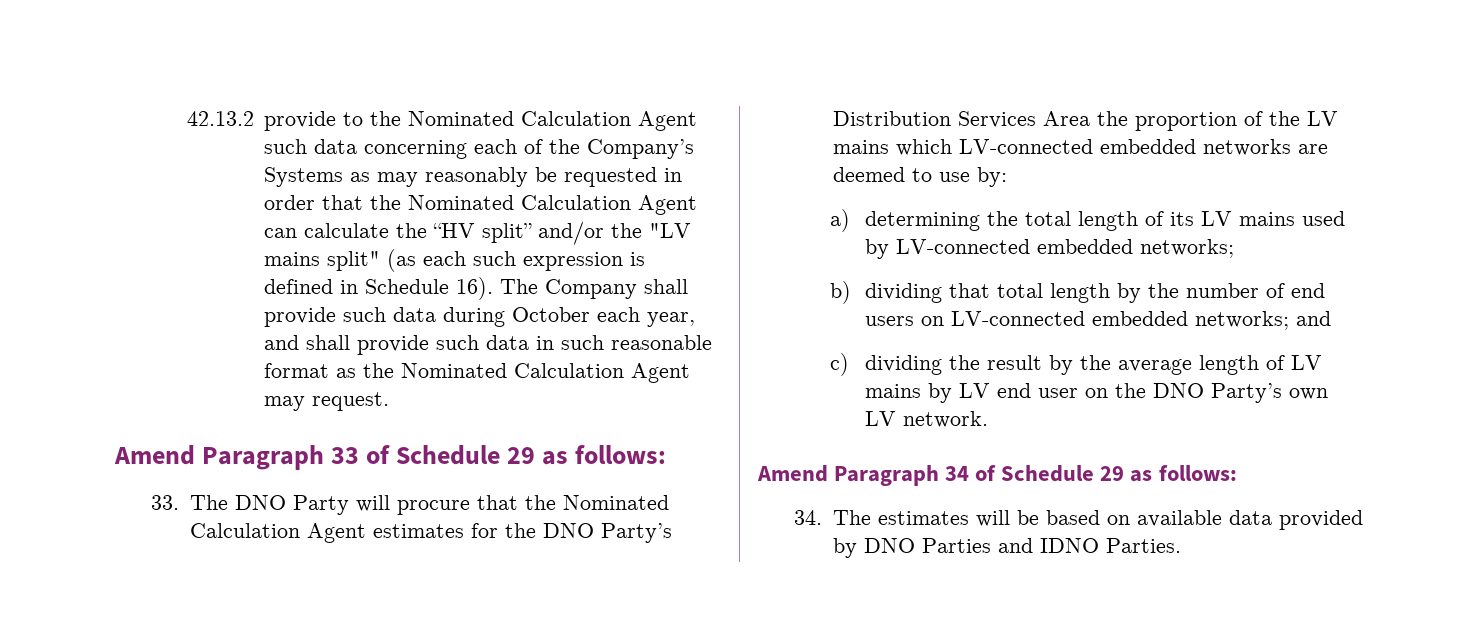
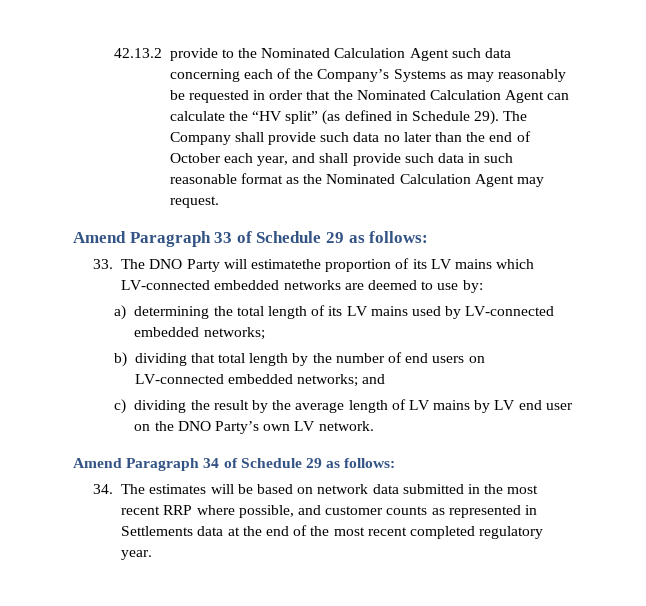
[538,221,692,245] [264,249,646,272] and/or the "LV mains split" (as each such expression is -> [322,110,341,125] (as
[456,277,494,300] 16). -> [474,110,500,125] 29).
[443,307,506,327] during -> [383,131,531,142] no later than the end of
[396,495,669,515] [189,523,672,543] [832,111,1128,128] procure that the Nominated Calculation Agent estimates for the DNO Party’s Distribution Services Area the -> [250,259,321,269] estimatethe
[1268,111,1300,126] the -> [412,259,427,269] its
[1136,510,1363,530] [832,538,1181,558] available data provided by DNO Parties and IDNO Parties. -> [317,484,539,494] [121,505,537,518] [121,525,544,539] [121,550,153,560] network data submitted in the most recent RRP where possible, and customer counts as represented in Settlements data at the end of the most recent completed regulatory year.

